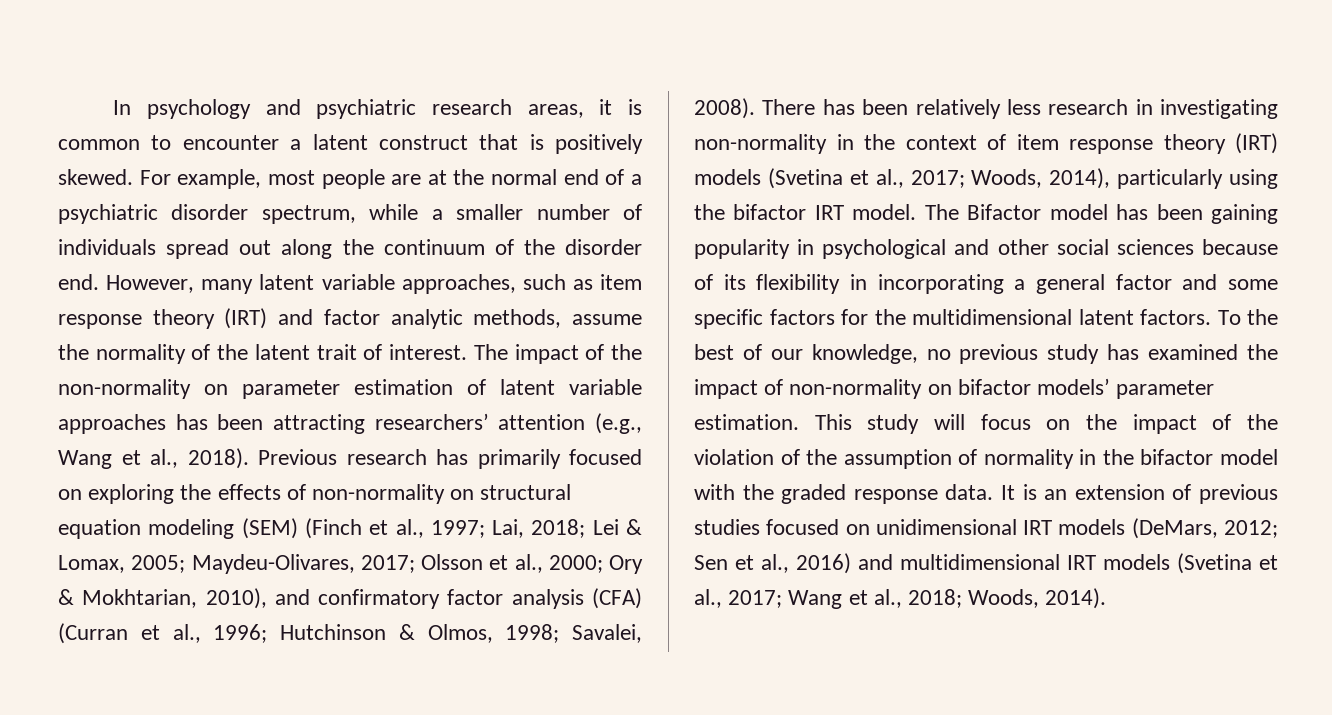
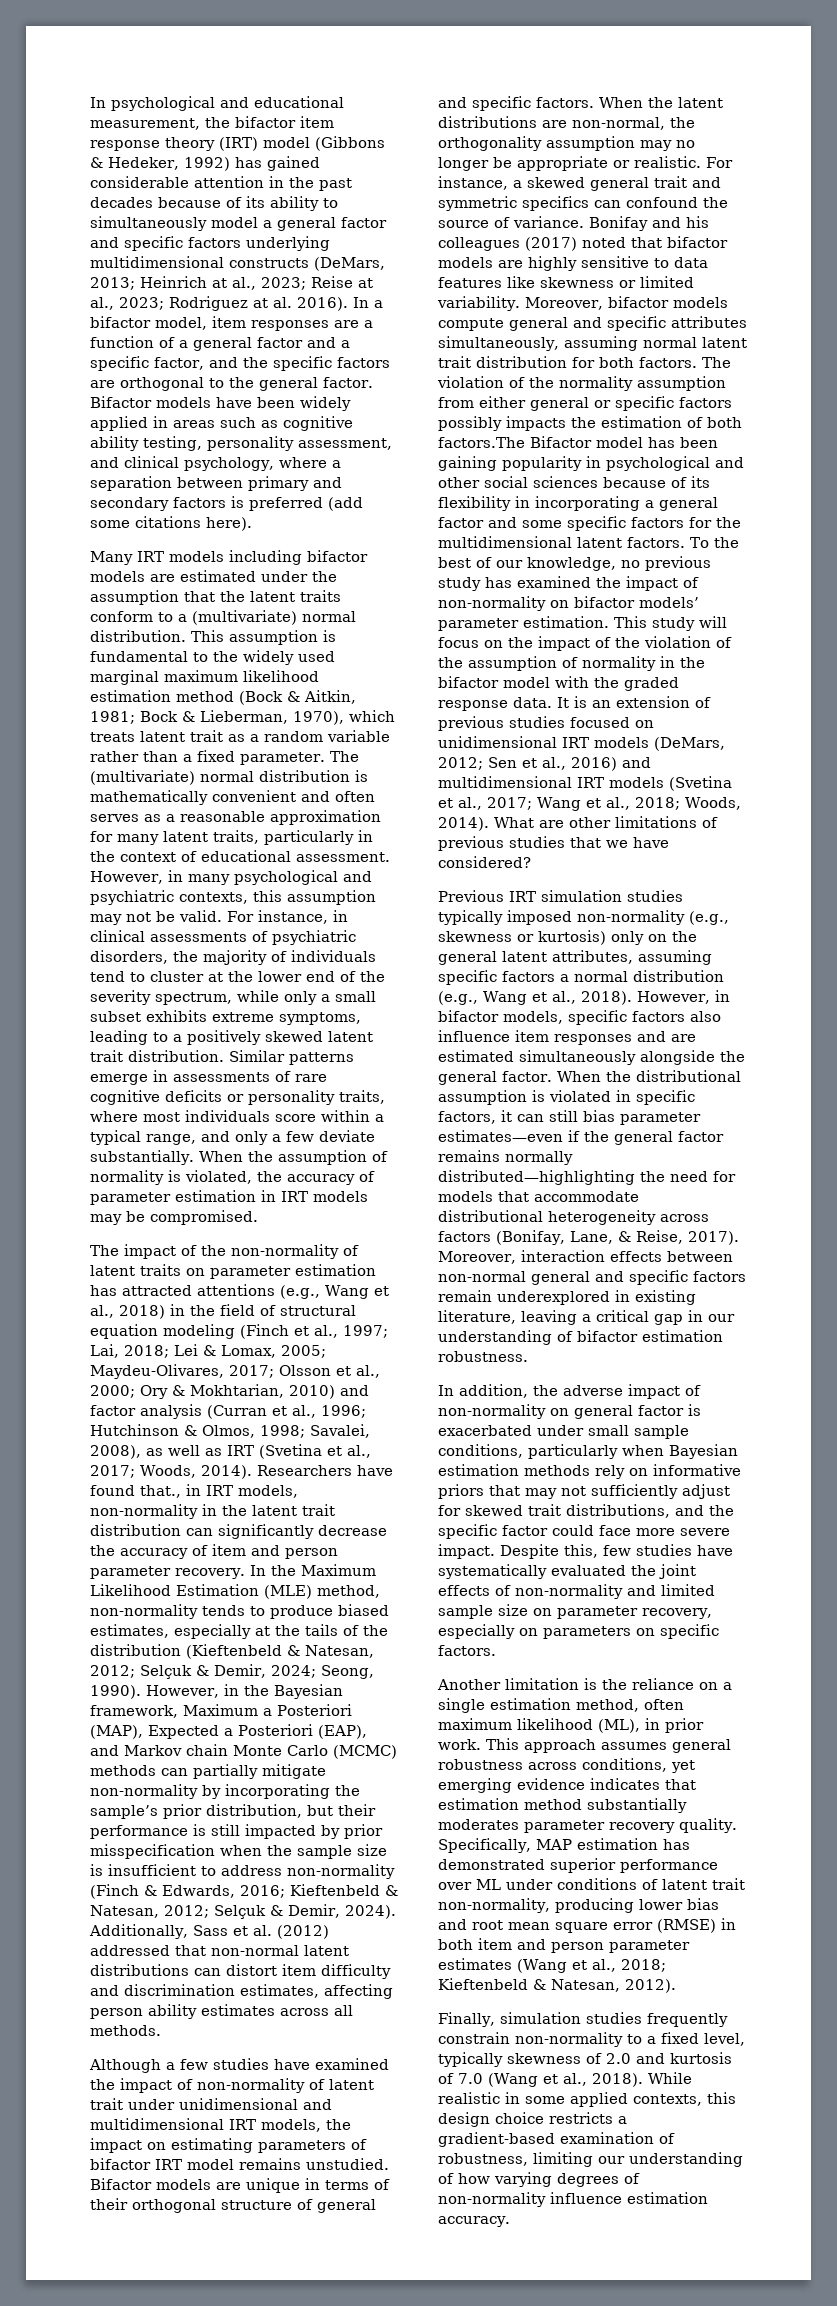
[113,99,642,119] [58,134,643,154] [58,169,642,189] [58,204,643,224] [58,239,642,259] [58,274,642,294] [58,308,642,329] [58,344,468,364] In psychology and psychiatric research areas, it is common to encounter a latent construct that is positively skewed. For example, most people are at the normal end of a psychiatric disorder spectrum, while a smaller number of individuals spread out along the continuum of the disorder end. However, many latent variable approaches, such as item response theory (IRT) and factor analytic methods, assume the normality of the latent trait of interest. -> [90,96,344,111] [90,116,334,130] [90,136,385,151] [90,156,320,171] [90,176,352,191] [90,196,338,211] [90,216,387,231] [90,236,330,251] [90,256,385,271] [90,276,373,290] [90,296,383,311] [90,316,373,331] [90,336,350,351] [90,356,390,371] [90,377,373,391] [90,396,351,411] [90,416,353,431] [90,436,392,451] [90,456,341,471] [90,476,342,491] [90,496,363,511] [90,516,252,531] [90,550,368,565] [90,570,337,582] [90,590,341,605] [90,610,356,625] [90,630,336,645] [90,650,335,665] [90,670,319,685] [90,690,356,705] [90,710,395,725] [90,730,390,742] [90,750,359,765] [90,770,368,785] [90,790,375,805] [90,810,381,825] [90,830,373,845] [90,850,390,862] [90,870,372,885] [90,890,376,905] [90,910,348,925] [90,930,356,945] [90,950,376,965] [90,971,385,982] [90,990,376,1005] [90,1010,361,1025] [90,1030,373,1045] [90,1050,354,1065] [90,1070,327,1085] [90,1090,385,1105] [90,1110,384,1122] [90,1130,375,1145] [90,1150,388,1165] [90,1170,375,1185] [90,1190,368,1205] [90,1210,258,1225] In psychological and educational measurement, the bifactor item response theory (IRT) model (Gibbons & Hedeker, 1992) has gained considerable attention in the past decades because of its ability to simultaneously model a general factor and specific factors underlying multidimensional constructs (DeMars, 2013; Heinrich at al., 2023; Reise at al., 2023; Rodriguez at al. 2016). In a bifactor model, item responses are a function of a general factor and a specific factor, and the specific factors are orthogonal to the general factor. Bifactor models have been widely applied in areas such as cognitive ability testing, personality assessment, and clinical psychology, where a separation between primary and secondary factors is preferred (add some citations here). // Many IRT models including bifactor models are estimated under the assumption that the latent traits conform to a (multivariate) normal distribution. This assumption is fundamental to the widely used marginal maximum likelihood estimation method (Bock & Aitkin, 1981; Bock & Lieberman, 1970), which treats latent trait as a random variable rather than a fixed parameter. The (multivariate) normal distribution is mathematically convenient and often serves as a reasonable approximation for many latent traits, particularly in the context of educational assessment. However, in many psychological and psychiatric contexts, this assumption may not be valid. For instance, in clinical assessments of psychiatric disorders, the majority of individuals tend to cluster at the lower end of the severity spectrum, while only a small subset exhibits extreme symptoms, leading to a positively skewed latent trait distribution. Similar patterns emerge in assessments of rare cognitive deficits or personality traits, where most individuals score within a typical range, and only a few deviate substantially. When the assumption of normality is violated, the accuracy of parameter estimation in IRT models may be compromised. //
[204,379,642,399] [58,413,642,434] [58,448,642,469] [58,484,475,504] on parameter estimation of latent variable approaches has been attracting researchers’ attention (e.g., Wang et al., 2018). Previous research has primarily focused on exploring the effects of non-normality on -> [343,1245,359,1256] [90,1264,376,1279] [90,1284,389,1299] [90,1304,276,1319] of latent traits on parameter estimation has attracted attentions (e.g., Wang et al., 2018) in the field of
[241,518,298,539] (SEM) -> (235, 1331) none
[205,588,441,609] 2010), and confirmatory -> [289,1385,369,1399] 2010) and
[592,588,642,609] (CFA) -> (202, 1411) none
[694,98,1278,119] [694,133,1278,154] [694,169,761,185] 2008). There has been relatively less research in investigating non-normality in the context of item response theory (IRT) models -> [90,1445,254,1459] 2008), as well as IRT
[1049,168,1278,189] [694,204,959,220] 2014), particularly using the bifactor IRT model. The -> [200,1465,393,1479] [90,1484,298,1498] [90,1504,335,1519] [90,1524,387,1539] [90,1544,338,1559] [90,1564,376,1579] [90,1584,380,1599] [90,1604,389,1619] [90,1624,388,1639] [90,1644,374,1659] [90,1664,374,1679] [90,1684,343,1699] [90,1704,352,1718] [90,1724,367,1739] [90,1744,397,1759] [90,1764,326,1779] [90,1784,360,1799] [90,1804,376,1819] [90,1824,383,1839] [90,1844,387,1859] [90,1864,395,1879] [90,1884,398,1899] [90,1904,396,1919] [89,1924,329,1939] [90,1945,349,1956] [90,1964,391,1979] [90,1984,393,1999] [90,2004,353,2019] [90,2025,161,2036] [89,2058,389,2073] [90,2078,374,2093] [90,2098,332,2110] [90,2118,351,2132] [90,2138,367,2153] [90,2158,389,2170] [90,2178,390,2193] [90,2198,376,2213] [438,96,723,111] [438,116,695,130] [438,136,695,151] [438,156,733,171] [438,176,721,191] [438,196,728,211] [438,216,709,231] [438,236,728,251] [438,256,708,271] [438,276,694,288] [437,296,728,311] [438,316,747,331] [438,336,747,351] [438,356,731,368] [437,376,726,391] [438,396,732,411] [438,416,742,431] [438,437,525,448] 2014). Researchers have found that., in IRT models, non-normality in the latent trait distribution can significantly decrease the accuracy of item and person parameter recovery. In the Maximum Likelihood Estimation (MLE) method, non-normality tends to produce biased estimates, especially at the tails of the distribution (Kieftenbeld & Natesan, 2012; Selçuk & Demir, 2024; Seong, 1990). However, in the Bayesian framework, Maximum a Posteriori (MAP), Expected a Posteriori (EAP), and Markov chain Monte Carlo (MCMC) methods can partially mitigate non-normality by incorporating the sample’s prior distribution, but their performance is still impacted by prior misspecification when the sample size is insufficient to address non-normality (Finch & Edwards, 2016; Kieftenbeld & Natesan, 2012; Selçuk & Demir, 2024). Additionally, Sass et al. (2012) addressed that non-normal latent distributions can distort item difficulty and discrimination estimates, affecting person ability estimates across all methods. // Although a few studies have examined the impact of non-normality of latent trait under unidimensional and multidimensional IRT models, the impact on estimating parameters of bifactor IRT model remains unstudied. Bifactor models are unique in terms of their orthogonal structure of general and specific factors. When the latent distributions are non-normal, the orthogonality assumption may no longer be appropriate or realistic. For instance, a skewed general trait and symmetric specifics can confound the source of variance. Bonifay and his colleagues (2017) noted that bifactor models are highly sensitive to data features like skewness or limited variability. Moreover, bifactor models compute general and specific attributes simultaneously, assuming normal latent trait distribution for both factors. The violation of the normality assumption from either general or specific factors possibly impacts the estimation of both factors.The
(1107, 598) none -> [494,816,718,828] [438,836,669,851] [438,856,531,868] [438,890,683,902] [438,910,729,925] [438,930,697,945] [438,950,712,965] [438,970,724,985] [438,990,730,1005] [438,1010,721,1025] [438,1030,696,1045] [438,1050,745,1065] [438,1070,741,1085] [438,1090,695,1105] [438,1110,701,1125] [438,1130,724,1145] [438,1150,573,1165] [438,1170,736,1185] [438,1191,639,1202] [438,1210,709,1225] [438,1230,739,1245] [438,1250,733,1264] [438,1270,746,1285] [438,1290,696,1305] [438,1310,735,1325] [438,1330,723,1345] [438,1351,528,1362] [438,1384,701,1399] [438,1404,701,1419] [438,1425,689,1439] [438,1444,738,1459] [438,1464,741,1479] [438,1484,730,1499] [438,1504,734,1518] [438,1524,730,1539] [438,1544,733,1559] [438,1564,696,1579] [438,1584,715,1599] [438,1604,712,1619] [438,1624,719,1639] [438,1645,496,1656] [437,1678,732,1690] [438,1698,684,1713] [438,1718,704,1733] [438,1738,731,1753] [438,1758,695,1773] [438,1778,696,1793] [438,1798,687,1813] [438,1818,737,1833] [438,1838,690,1853] [438,1858,718,1873] [438,1878,745,1890] [438,1898,719,1913] [438,1918,736,1933] [438,1938,690,1953] [438,1958,666,1973] [438,1978,676,1993] [438,2012,728,2027] [438,2032,745,2047] [438,2052,732,2067] [438,2072,692,2087] [438,2092,736,2107] [438,2112,627,2127] [438,2132,675,2147] [438,2152,743,2167] [438,2172,640,2187] [438,2192,708,2207] [438,2216,510,2227] What are other limitations of previous studies that we have considered? // Previous IRT simulation studies typically imposed non-normality (e.g., skewness or kurtosis) only on the general latent attributes, assuming specific factors a normal distribution (e.g., Wang et al., 2018). However, in bifactor models, specific factors also influence item responses and are estimated simultaneously alongside the general factor. When the distributional assumption is violated in specific factors, it can still bias parameter estimates—even if the general factor remains normally distributed—highlighting the need for models that accommodate distributional heterogeneity across factors (Bonifay, Lane, & Reise, 2017). Moreover, interaction effects between non-normal general and specific factors remain underexplored in existing literature, leaving a critical gap in our understanding of bifactor estimation robustness. // In addition, the adverse impact of non-normality on general factor is exacerbated under small sample conditions, particularly when Bayesian estimation methods rely on informative priors that may not sufficiently adjust for skewed trait distributions, and the specific factor could face more severe impact. Despite this, few studies have systematically evaluated the joint effects of non-normality and limited sample size on parameter recovery, especially on parameters on specific factors. // Another limitation is the reliance on a single estimation method, often maximum likelihood (ML), in prior work. This approach assumes general robustness across conditions, yet emerging evidence indicates that estimation method substantially moderates parameter recovery quality. Specifically, MAP estimation has demonstrated superior performance over ML under conditions of latent trait non-normality, producing lower bias and root mean square error (RMSE) in both item and person parameter estimates (Wang et al., 2018; Kieftenbeld & Natesan, 2012). // Finally, simulation studies frequently constrain non-normality to a fixed level, typically skewness of 2.0 and kurtosis of 7.0 (Wang et al., 2018). While realistic in some applied contexts, this design choice restricts a gradient-based examination of robustness, limiting our understanding of how varying degrees of non-normality influence estimation accuracy.

